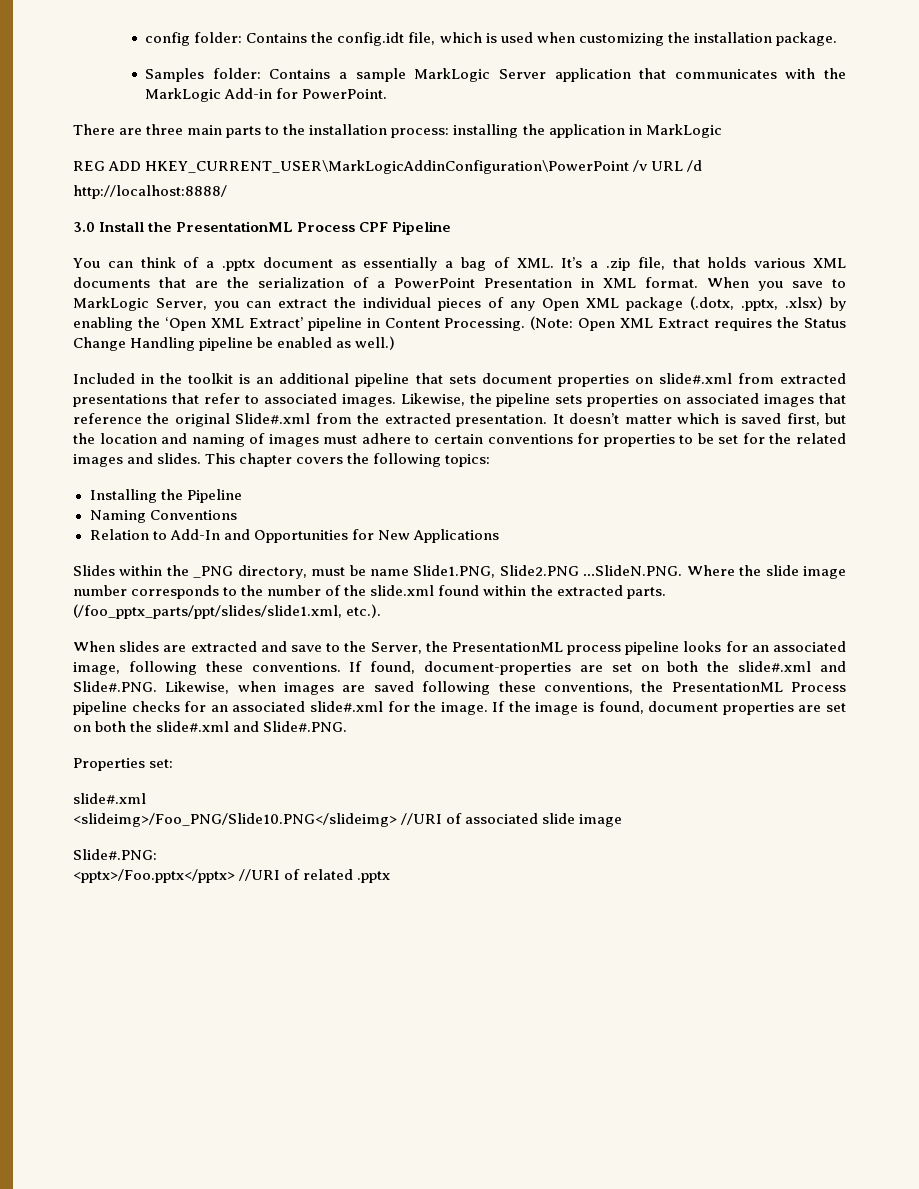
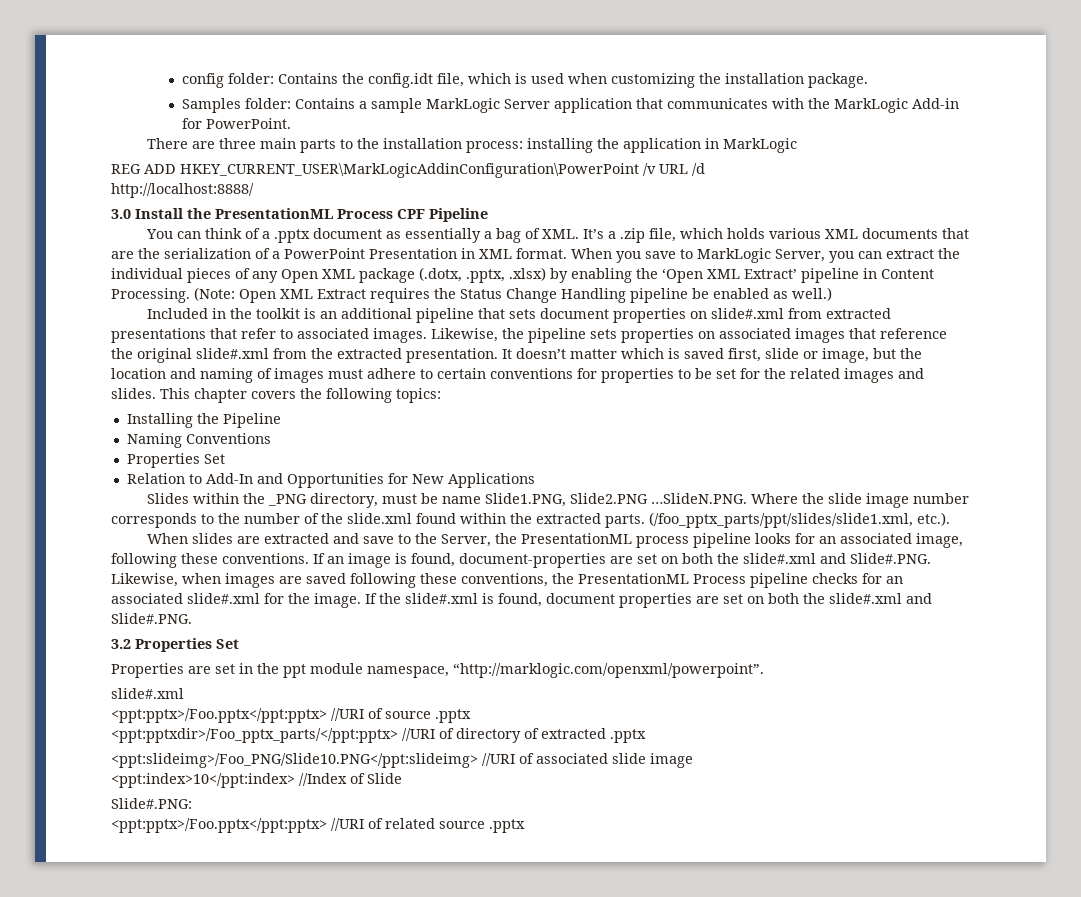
[672,257,700,268] that -> [679,228,723,239] which
[235,413,311,424] Slide#.xml -> [196,348,269,359] slide#.xml
(820, 419) none -> [765,348,869,363] slide or image,
(237, 515) none -> [126,453,225,468] // Properties Set
(363, 666) none -> [327,553,407,568] an image is
[535,702,579,715] image -> [405,593,478,604] slide#.xml
[73,758,174,771] [73,793,146,804] [73,813,397,827] Properties set: // slide#.xml // <slideimg>/Foo_PNG/Slide10.PNG</slideimg> -> [111,638,239,652] [111,663,764,678] [111,688,184,699] [111,708,471,723] [111,728,646,743] [111,753,478,768] 3.2 Properties Set // Properties are set in the ppt module namespace, “http://marklogic.com/openxml/powerpoint”. // slide#.xml // <ppt:pptx>/Foo.pptx</ppt:pptx> //URI of source .pptx // <ppt:pptxdir>/Foo_pptx_parts/</ppt:pptx> //URI of directory of extracted .pptx // <ppt:slideimg>/Foo_PNG/Slide10.PNG</ppt:slideimg>
(623, 820) none -> [111,773,402,788] // <ppt:index>10</ppt:index> //Index of Slide
[73,869,235,883] <pptx>/Foo.pptx</pptx> -> [111,818,327,833] <ppt:pptx>/Foo.pptx</ppt:pptx>
(354, 874) none -> [439,821,485,829] source

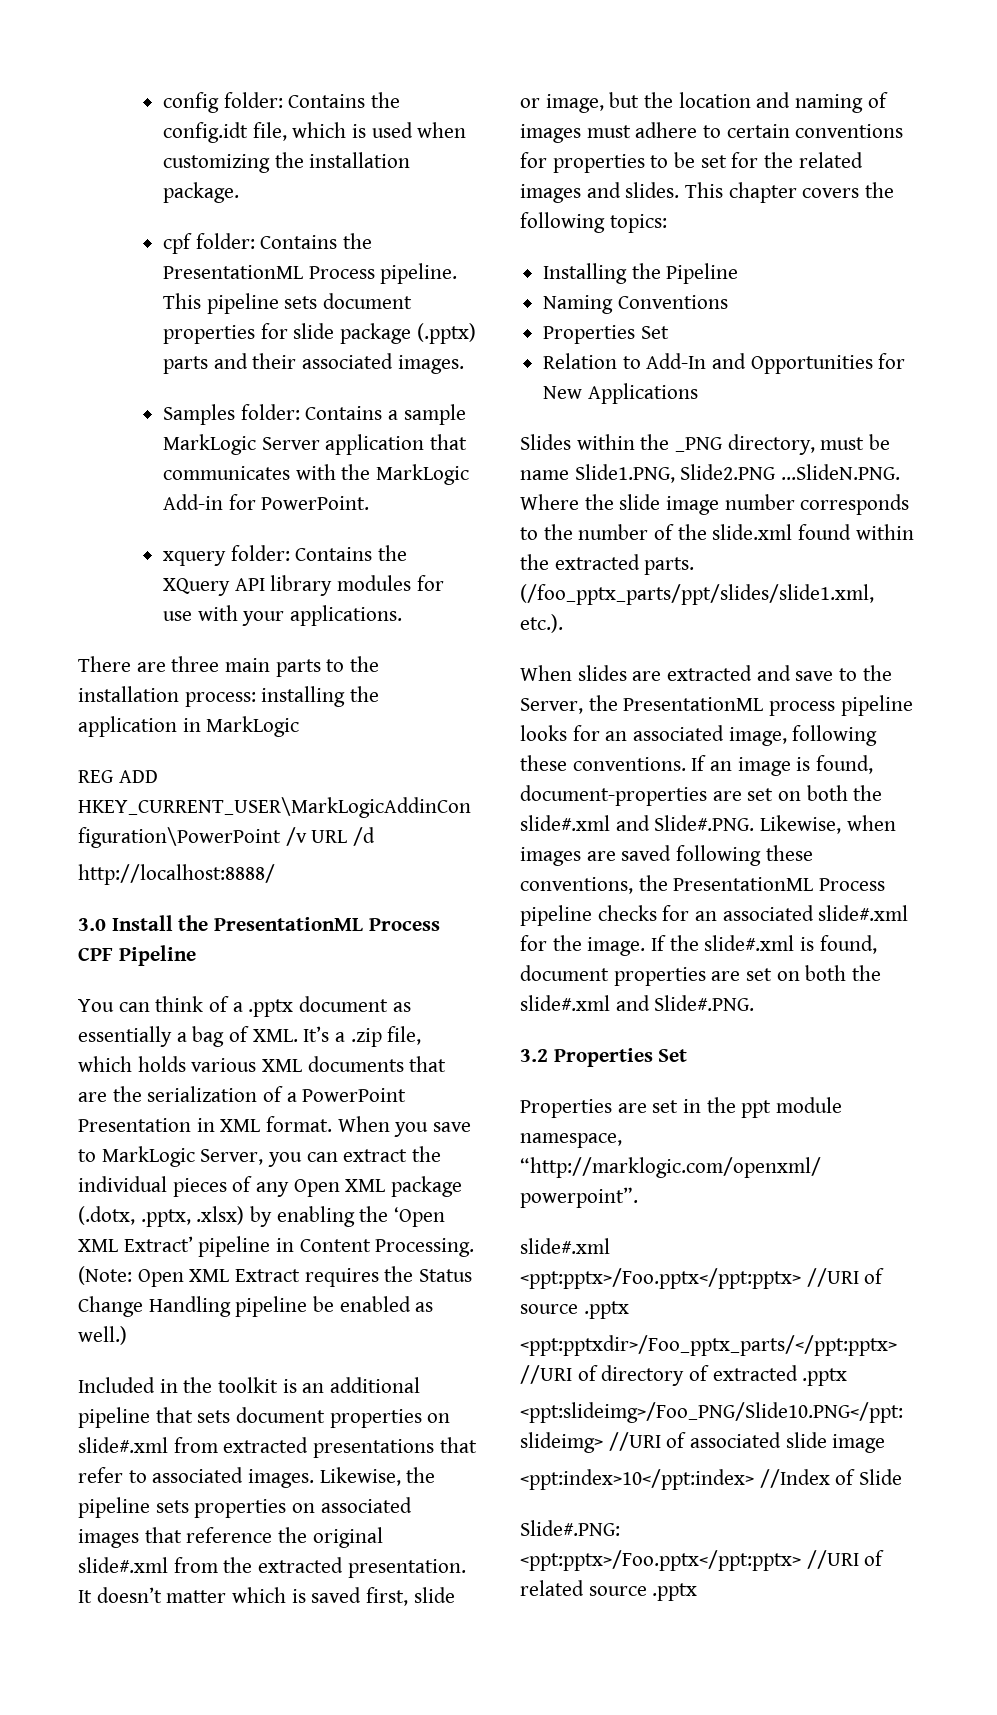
(869, 80) none -> [163,233,373,254] [163,263,458,284] [163,293,413,314] [163,323,476,344] [163,353,464,374] // cpf folder: Contains the PresentationML Process pipeline. This pipeline sets document properties for slide package (.pptx) parts and their associated images.
(292, 123) none -> [163,545,408,566] [163,575,444,596] [163,605,403,626] // xquery folder: Contains the XQuery API library modules for use with your applications.

